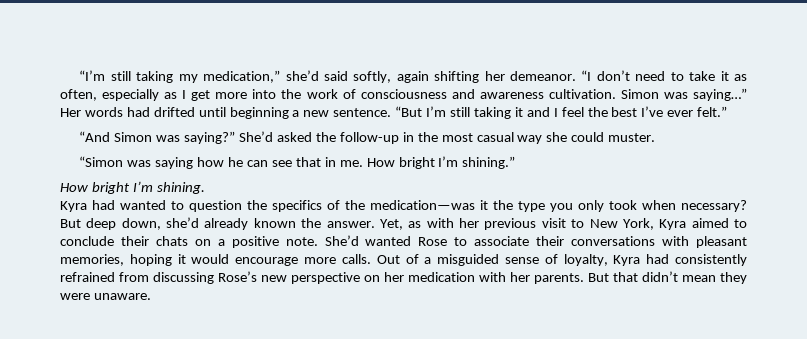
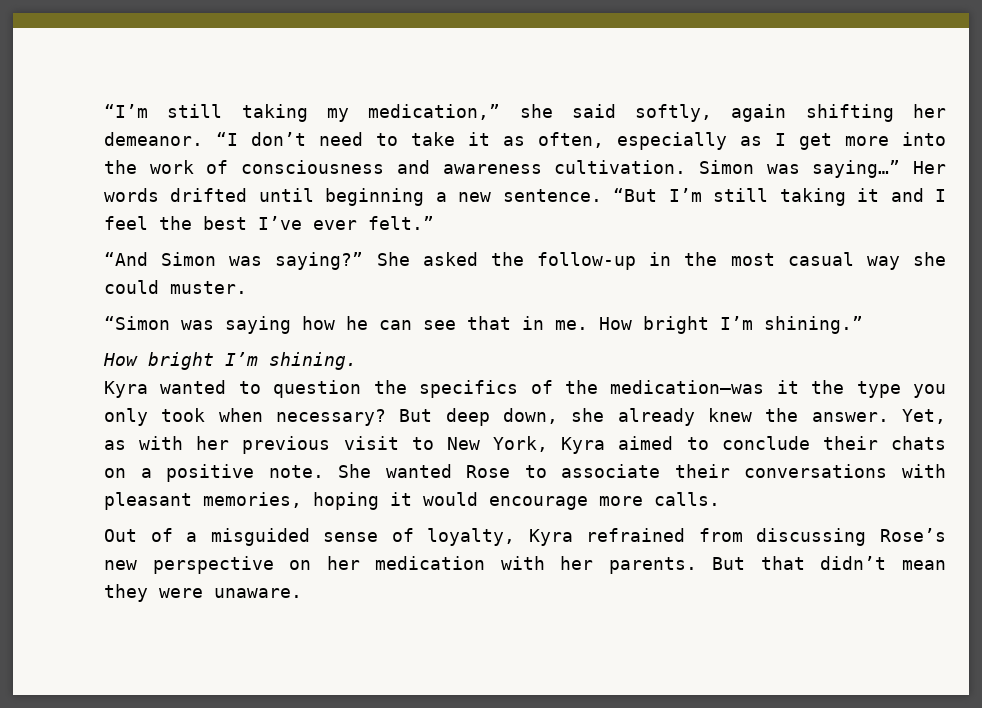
[285,70,319,81] she’d -> [519,104,553,118] she
[126,107,150,117] had -> (159, 195) none
[239,131,274,142] She’d -> [376,252,410,266] She
[92,200,115,210] had -> (148, 389) none
[166,217,296,230] she’d already known -> [571,408,752,426] she already knew
[324,235,359,246] She’d -> [338,464,372,478] She
(371, 259) none -> (720, 499) //
[646,254,747,266] had consistently -> (573, 537) none

